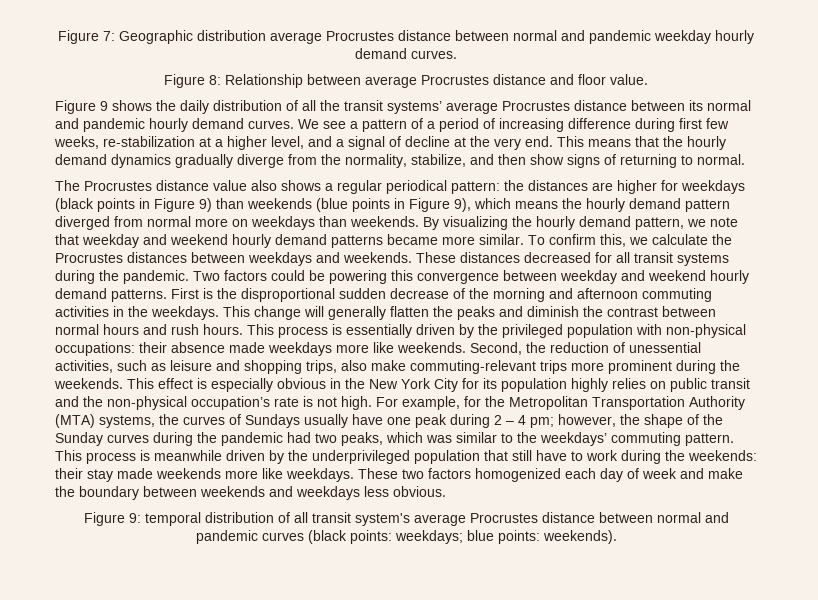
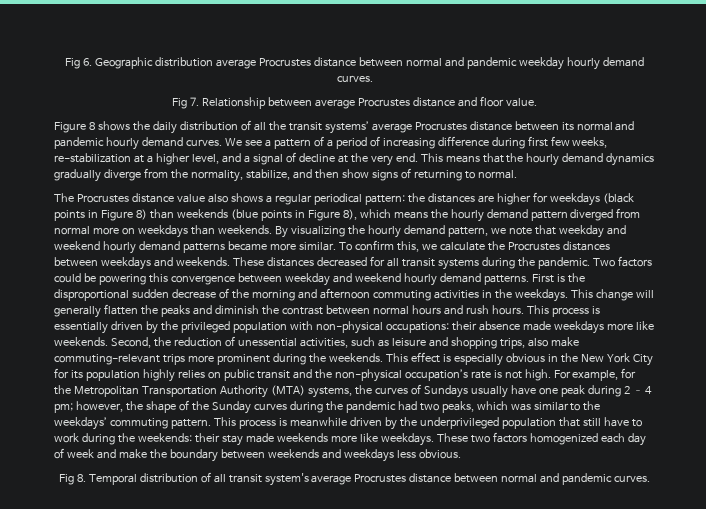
[58,30,115,44] Figure 7: -> [65,58,93,69] Fig 6.
[164,74,221,88] Figure 8: -> [172,97,200,109] Fig 7.
[100,101,108,111] 9 -> [88,122,95,130] 8
[199,198,212,212] 9) -> [135,209,147,220] 8)
[454,198,471,212] 9), -> [342,209,357,220] 8),
[83,512,201,526] Figure 9: temporal -> [58,474,137,485] Fig 8. Temporal
[261,530,617,544] curves (black points: weekdays; blue points: weekends). -> [614,475,651,482] curves.

